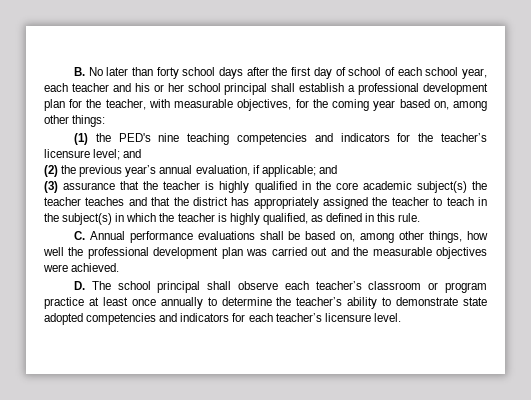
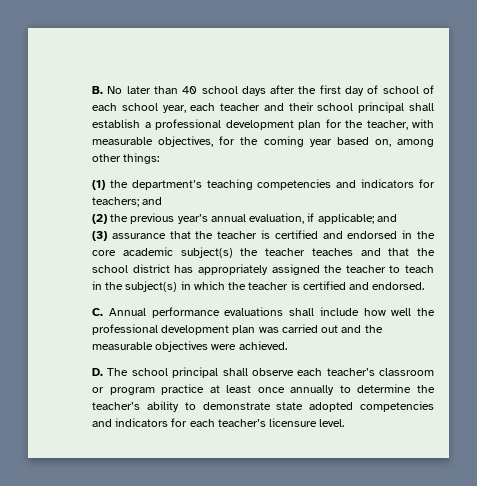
[156,67,179,79] forty -> [182,86,198,94] 40
[134,83,184,92] his or her -> [288,102,314,111] their
[118,133,180,142] PED's nine -> [131,180,202,190] department’s
[418,133,488,142] [44,149,121,160] the teacher’s licensure level; -> [92,197,139,207] teachers;
[219,181,297,193] highly qualified -> [274,230,398,239] certified and endorsed
(189, 201) none -> [92,265,128,273] school
[229,213,421,225] highly qualified, as defined in this rule. -> [302,281,425,290] certified and endorsed.
[288,231,463,243] be based on, among other things, -> [319,307,359,316] include

